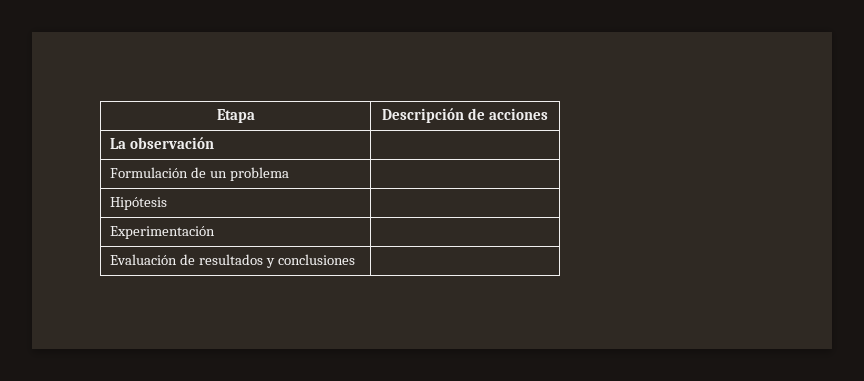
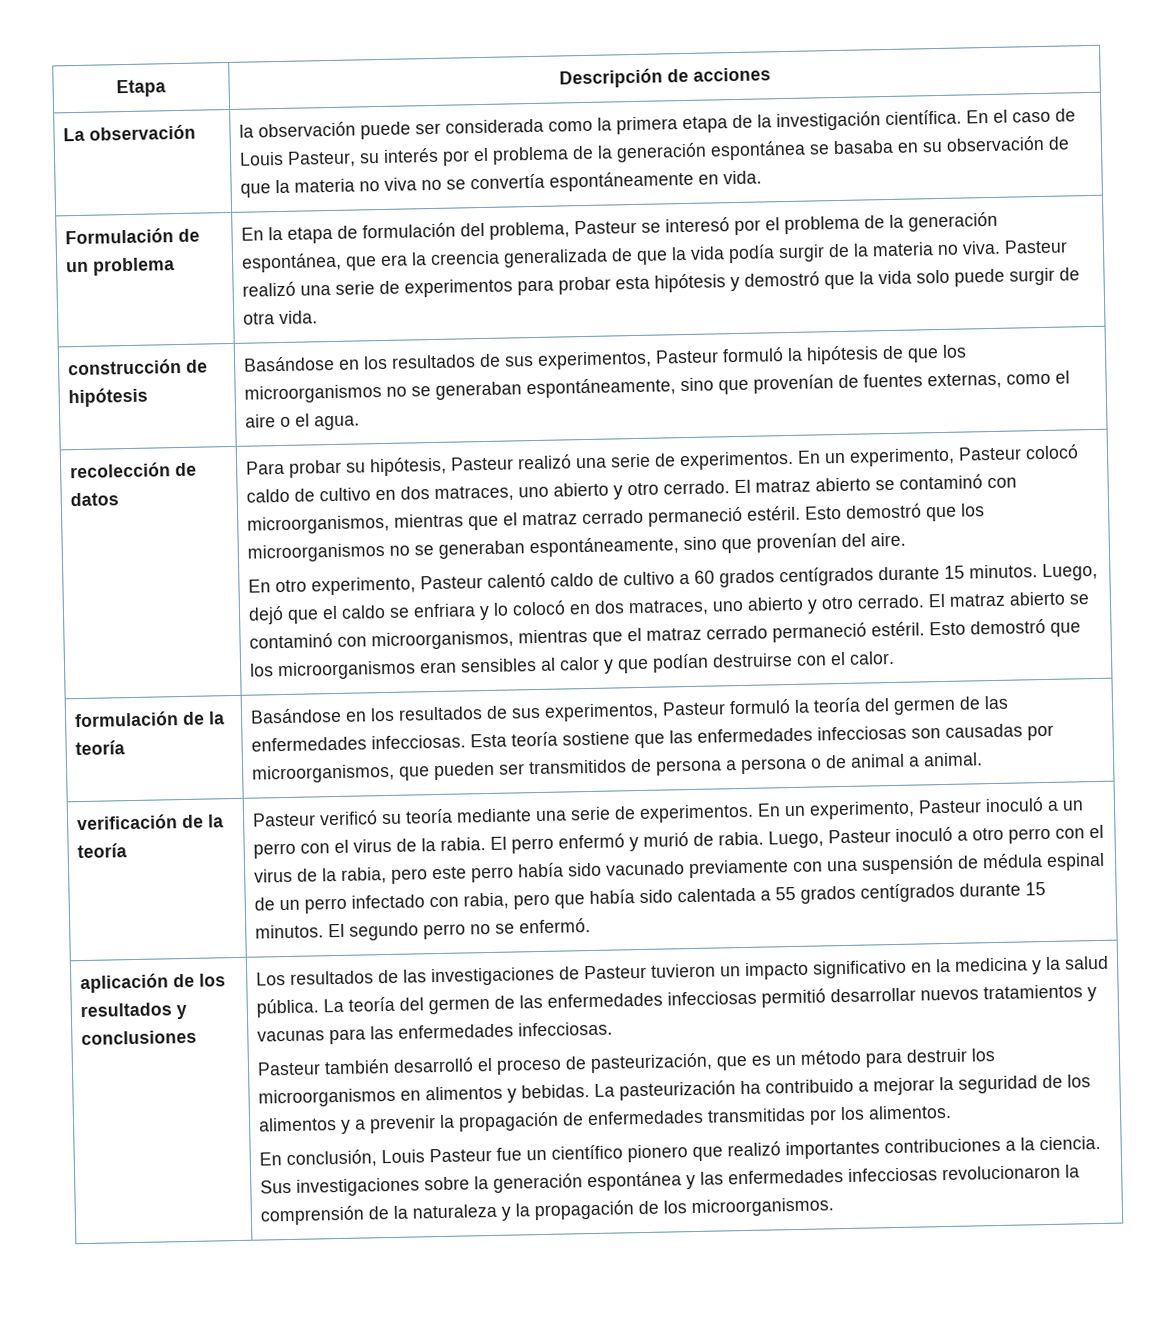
[109,167,289,181] [109,197,167,210] [109,226,215,239] [109,254,355,268] // Formulación de un problema | // Hipótesis | // Experimentación | // Evaluación de resultados y conclusiones | -> [238,108,1076,140] [238,135,1070,168] [239,170,762,198] [64,228,200,245] [65,257,175,276] [240,211,998,244] [240,239,1068,273] [241,267,1080,298] [242,310,318,325] [67,358,208,376] [67,387,148,408] [242,344,967,372] [243,370,1070,404] [244,413,360,431] [69,462,197,479] [69,492,119,507] [245,444,1079,478] [245,474,1017,503] [246,503,985,535] [246,532,906,563] [247,562,1098,596] [247,591,1090,625] [248,618,1081,651] [249,650,895,681] [73,711,225,728] [74,740,125,756] [249,695,1009,724] [250,723,1054,752] [251,752,983,784] [75,814,224,831] [76,843,127,859] [251,797,1084,827] [252,824,1104,859] [253,852,1105,884] [253,882,1046,914] [254,918,591,941] [79,973,226,994] [79,1002,188,1020] [80,1029,197,1046] [255,955,1109,987] [255,984,1097,1018] [256,1021,613,1045] [256,1048,995,1076] [257,1074,1091,1108] [257,1104,952,1134] [258,1135,1101,1169] [259,1164,1080,1197] [259,1197,834,1226] la observación puede ser considerada como la primera etapa de la investigación científica. En el caso de Louis Pasteur, su interés por el problema de la generación espontánea se basaba en su observación de que la materia no viva no se convertía espontáneamente en vida. // Formulación de un problema | En la etapa de formulación del problema, Pasteur se interesó por el problema de la generación espontánea, que era la creencia generalizada de que la vida podía surgir de la materia no viva. Pasteur realizó una serie de experimentos para probar esta hipótesis y demostró que la vida solo puede surgir de otra vida. // construcción de hipótesis | Basándose en los resultados de sus experimentos, Pasteur formuló la hipótesis de que los microorganismos no se generaban espontáneamente, sino que provenían de fuentes externas, como el aire o el agua. // recolección de datos | Para probar su hipótesis, Pasteur realizó una serie de experimentos. En un experimento, Pasteur colocó caldo de cultivo en dos matraces, uno abierto y otro cerrado. El matraz abierto se contaminó con microorganismos, mientras que el matraz cerrado permaneció estéril. Esto demostró que los microorganismos no se generaban espontáneamente, sino que provenían del aire. // En otro experimento, Pasteur calentó caldo de cultivo a 60 grados centígrados durante 15 minutos. Luego, dejó que el caldo se enfriara y lo colocó en dos matraces, uno abierto y otro cerrado. El matraz abierto se contaminó con microorganismos, mientras que el matraz cerrado permaneció estéril. Esto demostró que los microorganismos eran sensibles al calor y que podían destruirse con el calor. // formulación de la teoría | Basándose en los resultados de sus experimentos, Pasteur formuló la teoría del germen de las enfermedades infecciosas. Esta teoría sostiene que las enfermedades infecciosas son causadas por microorganismos, que pueden ser transmitidos de persona a persona o de animal a animal. // verificación de la teoría | Pasteur verificó su teoría mediante una serie de experimentos. En un experimento, Pasteur inoculó a un perro con el virus de la rabia. El perro enfermó y murió de rabia. Luego, Pasteur inoculó a otro perro con el virus de la rabia, pero este perro había sido vacunado previamente con una suspensión de médula espinal de un perro infectado con rabia, pero que había sido calentada a 55 grados centígrados durante 15 minutos. El segundo perro no se enfermó. // aplicación de los resultados y conclusiones | Los resultados de las investigaciones de Pasteur tuvieron un impacto significativo en la medicina y la salud pública. La teoría del germen de las enfermedades infecciosas permitió desarrollar nuevos tratamientos y vacunas para las enfermedades infecciosas. // Pasteur también desarrolló el proceso de pasteurización, que es un método para destruir los microorganismos en alimentos y bebidas. La pasteurización ha contribuido a mejorar la seguridad de los alimentos y a prevenir la propagación de enfermedades transmitidas por los alimentos. // En conclusión, Louis Pasteur fue un científico pionero que realizó importantes contribuciones a la ciencia. Sus investigaciones sobre la generación espontánea y las enfermedades infecciosas revolucionaron la comprensión de la naturaleza y la propagación de los microorganismos.

